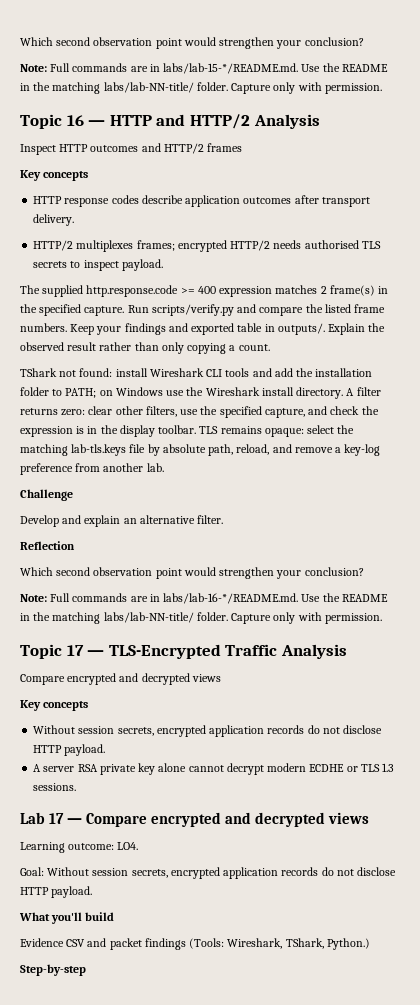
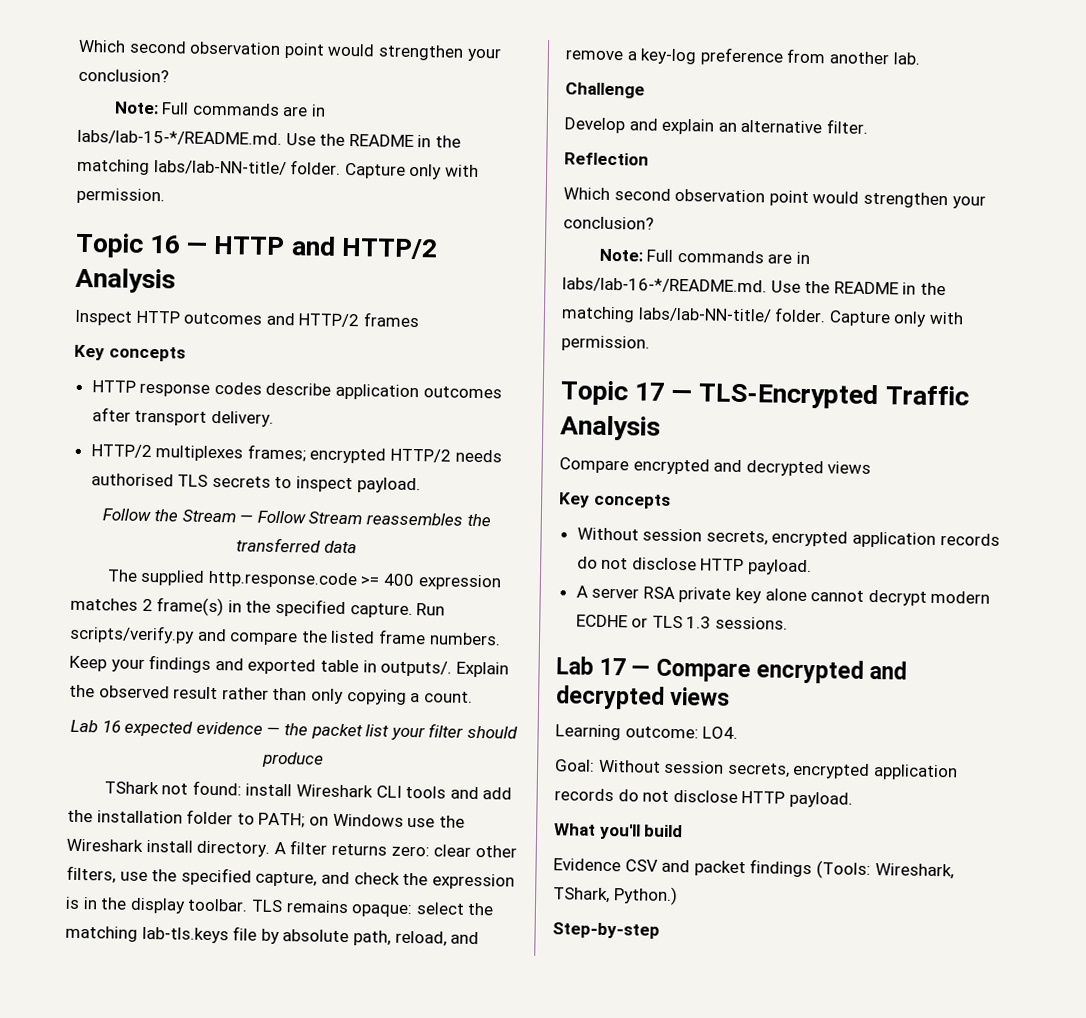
(163, 265) none -> [102,508,491,527] [236,537,357,554] // Follow the Stream — Follow Stream reassembles the transferred data
(270, 347) none -> [70,719,518,741] [262,751,324,768] // Lab 16 expected evidence — the packet list your filter should produce

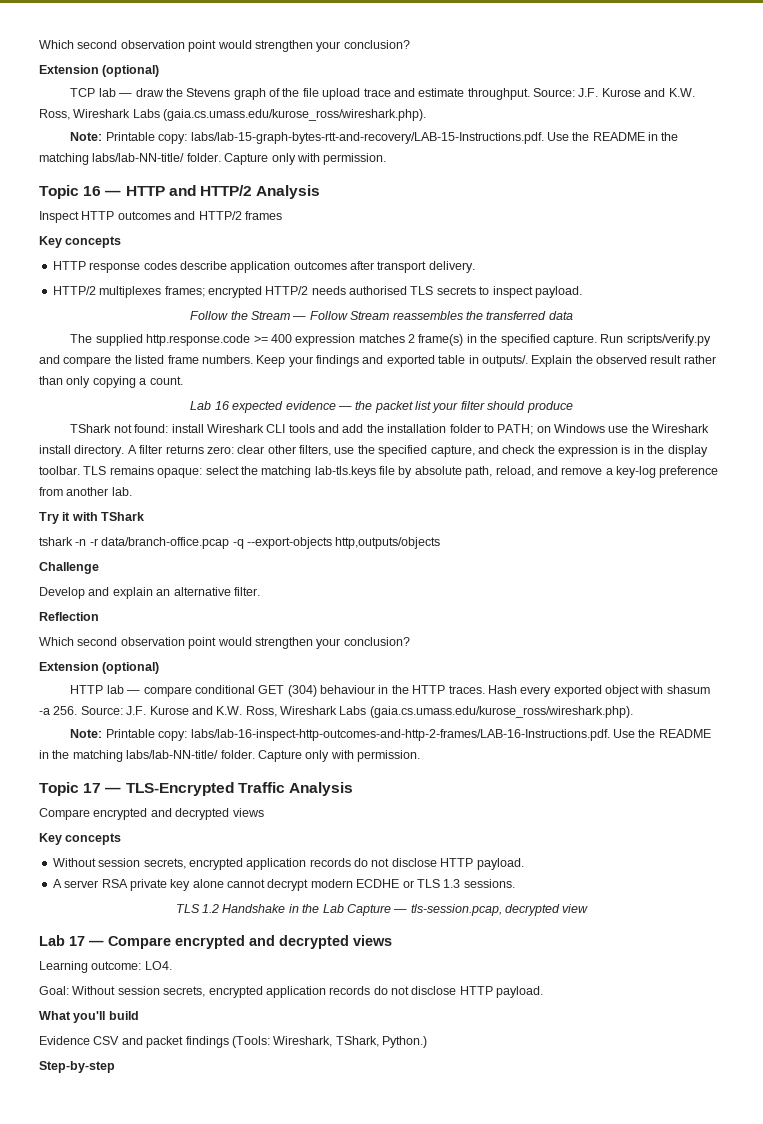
[78,39,501,62] [78,68,169,83] [113,101,326,117] [77,129,282,146] Which second observation point would strengthen your conclusion? // Note: Full commands are in labs/lab-15-*/README.md. -> [39,40,410,52] [39,65,160,77] [70,88,695,100] [39,109,427,121] [70,132,544,144] Which second observation point would strengthen your conclusion? // Extension (optional) // TCP lab — draw the Stevens graph of the file upload trace and estimate throughput. Source: J.F. Kurose and K.W. Ross, Wireshark Labs (gaia.cs.umass.edu/kurose_ross/wireshark.php). // Note: Printable copy: labs/lab-15-graph-bytes-rtt-and-recovery/LAB-15-Instructions.pdf.
(920, 58) none -> [39,512,145,524] [39,537,441,549] // Try it with TShark // tshark -n -r data/branch-office.pcap -q --export-objects http,outputs/objects
[598,248,810,265] [562,277,767,294] Note: Full commands are in labs/lab-16-*/README.md. -> [39,662,160,674] [70,685,710,697] [39,706,633,718] [70,729,610,741] Extension (optional) // HTTP lab — compare conditional GET (304) behaviour in the HTTP traces. Hash every exported object with shasum -a 256. Source: J.F. Kurose and K.W. Ross, Wireshark Labs (gaia.cs.umass.edu/kurose_ross/wireshark.php). // Note: Printable copy: labs/lab-16-inspect-http-outcomes-and-http-2-frames/LAB-16-Instructions.pdf.
(789, 623) none -> [175,904,589,916] // TLS 1.2 Handshake in the Lab Capture — tls-session.pcap, decrypted view

